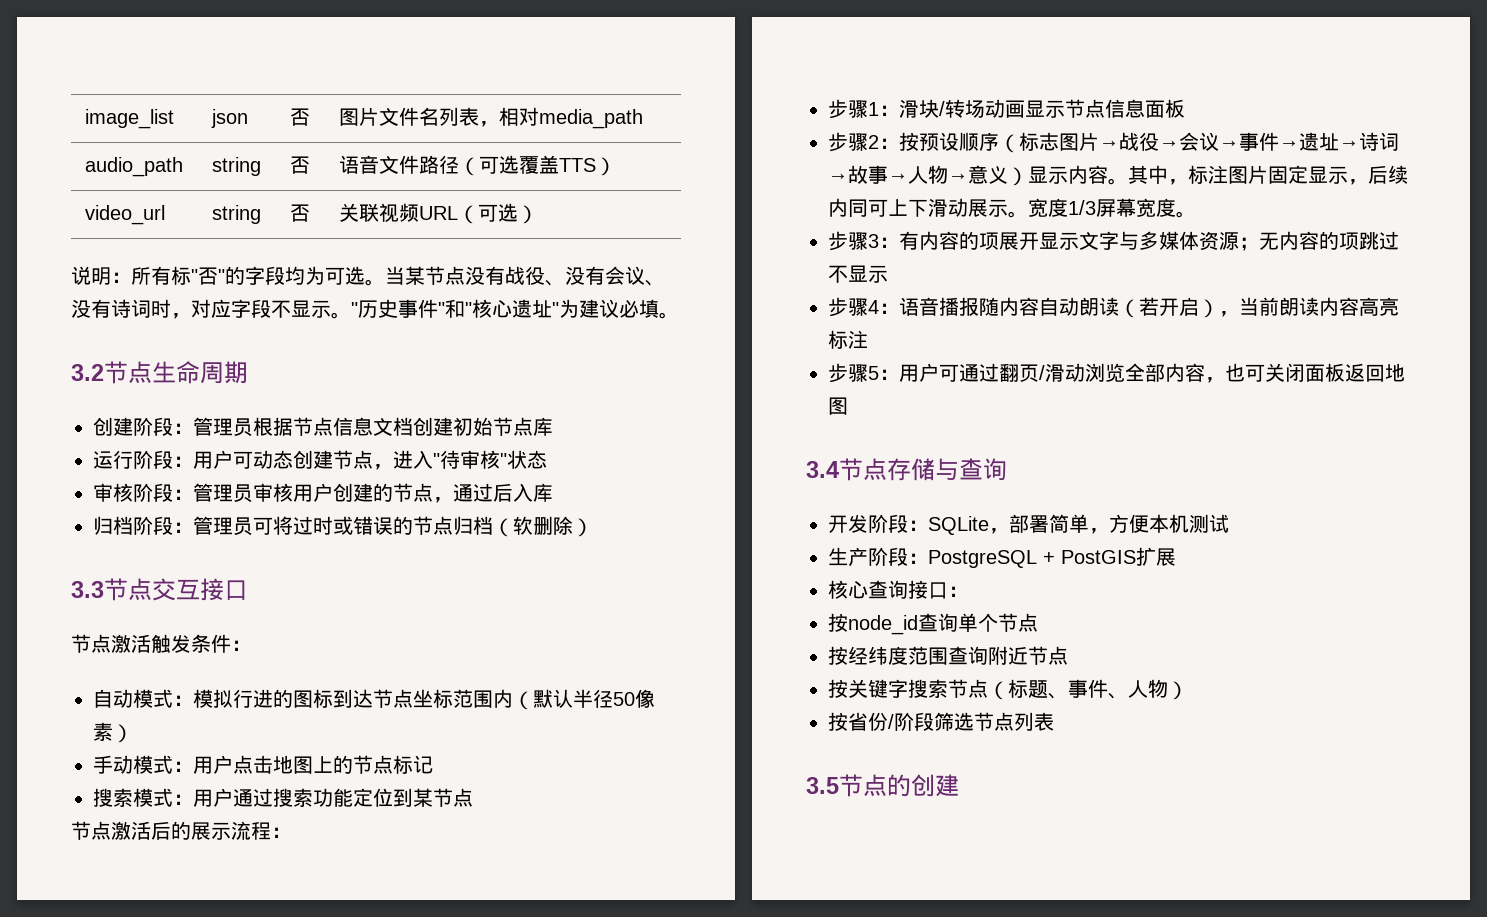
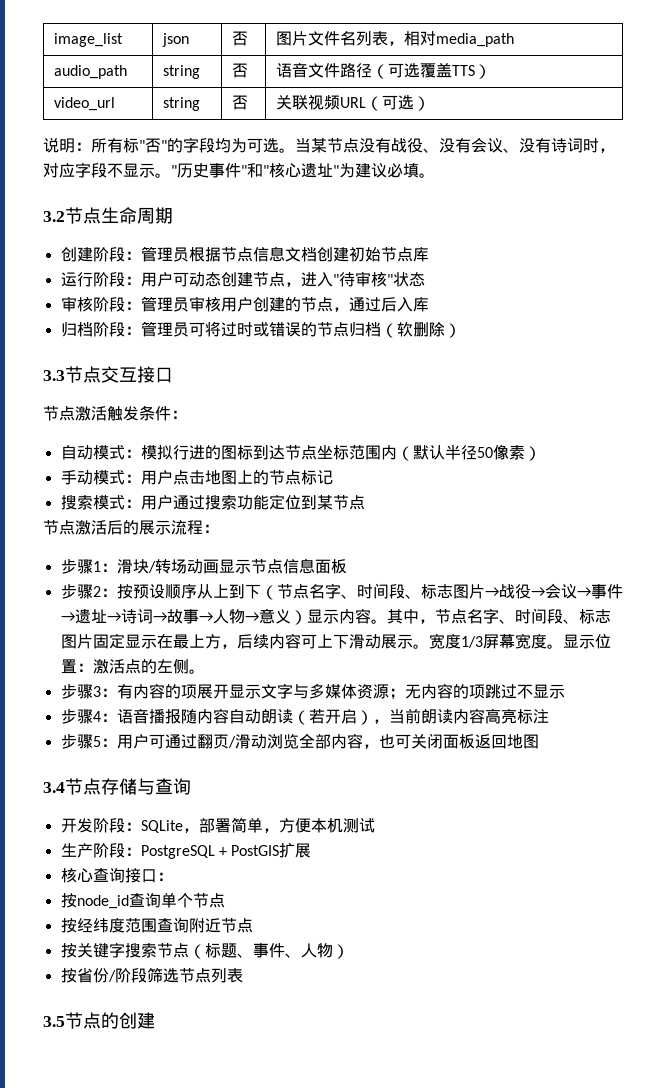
[999,134,1019,153] （ -> [196,583,421,600] 从上到下（节点名字、时间段、
[1188,165,1228,184] 标注 -> [434,608,611,624] 节点名字、时间段、标志
(1348, 175) none -> [156,634,221,649] 在最上方
[848,199,868,217] 同 -> [284,633,301,649] 容
(1196, 214) none -> [562,634,611,649] [60,659,205,674] 显示位置：激活点的左侧。

